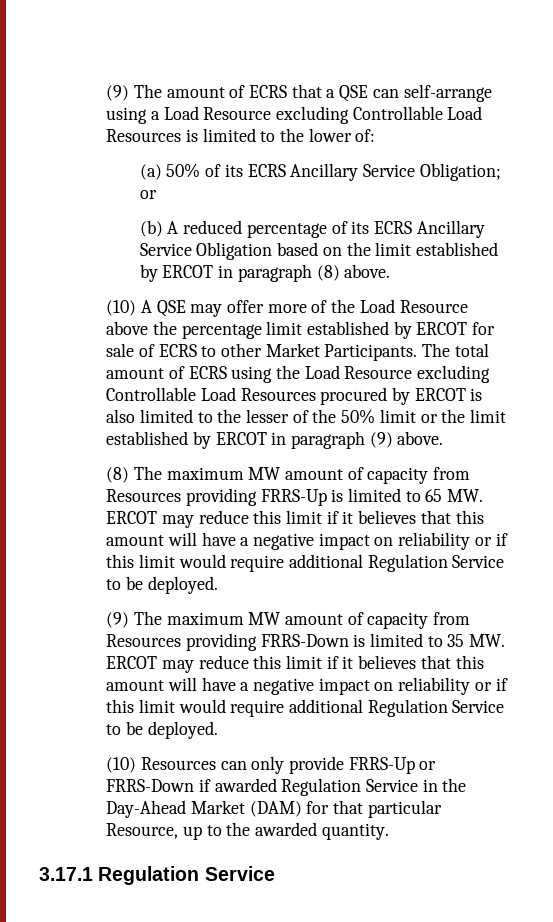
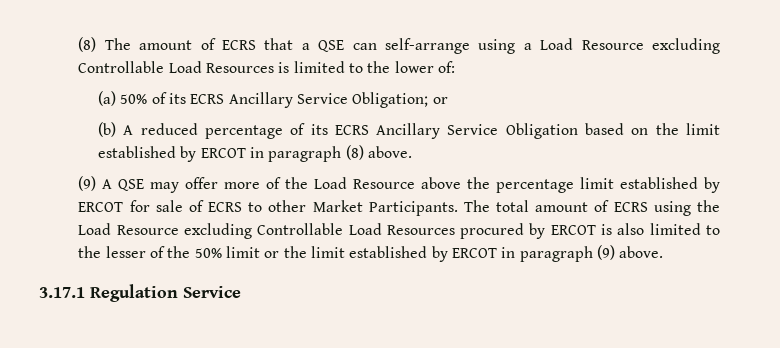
[106,85,130,101] (9) -> [78,37,97,52] (8)
[106,300,137,316] (10) -> [78,176,97,191] (9)
[106,466,471,484] [106,488,484,506] [106,510,484,528] [106,532,508,550] [106,554,505,572] [106,576,218,594] [106,611,471,629] [106,633,506,651] [106,655,484,673] [106,677,508,695] [106,699,505,717] [106,721,218,739] [106,756,437,774] [106,778,467,796] [106,800,442,818] [106,822,389,840] // (8) The maximum MW amount of capacity from Resources providing FRRS-Up is limited to 65 MW. ERCOT may reduce this limit if it believes that this amount will have a negative impact on reliability or if this limit would require additional Regulation Service to be deployed. // (9) The maximum MW amount of capacity from Resources providing FRRS-Down is limited to 35 MW. ERCOT may reduce this limit if it believes that this amount will have a negative impact on reliability or if this limit would require additional Regulation Service to be deployed. // (10) Resources can only provide FRRS-Up or FRRS-Down if awarded Regulation Service in the Day-Ahead Market (DAM) for that particular Resource, up to the awarded quantity. -> (664, 252) none

